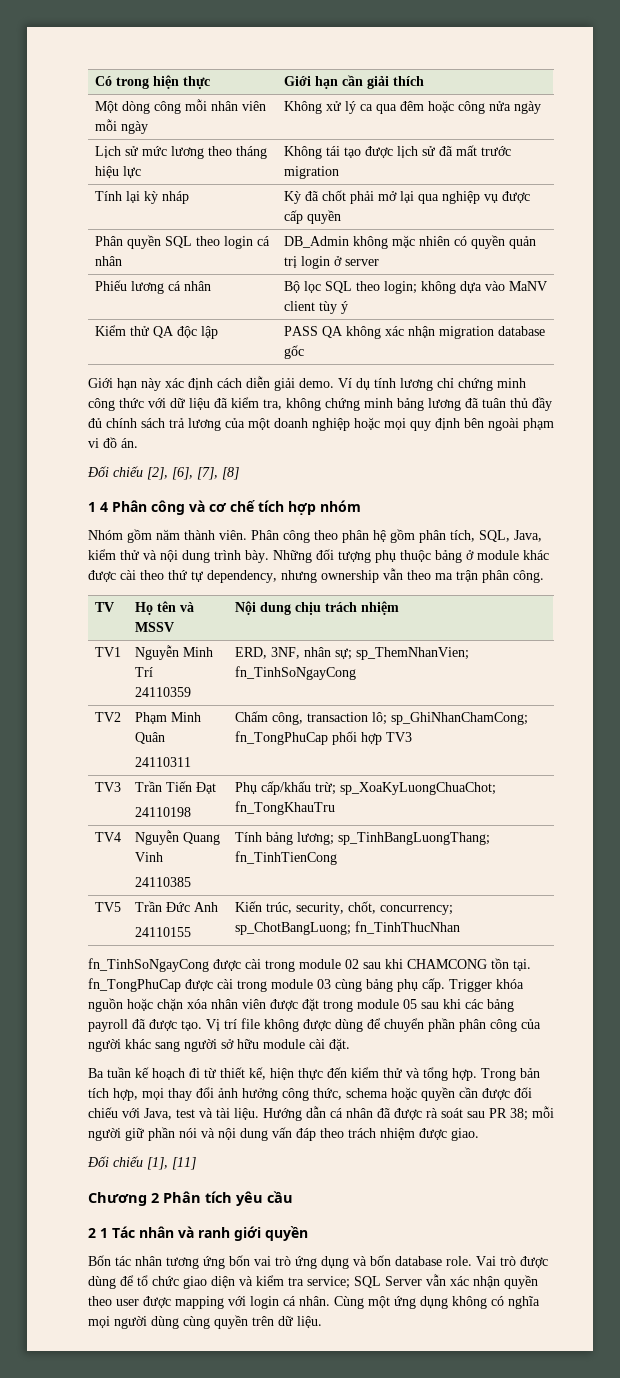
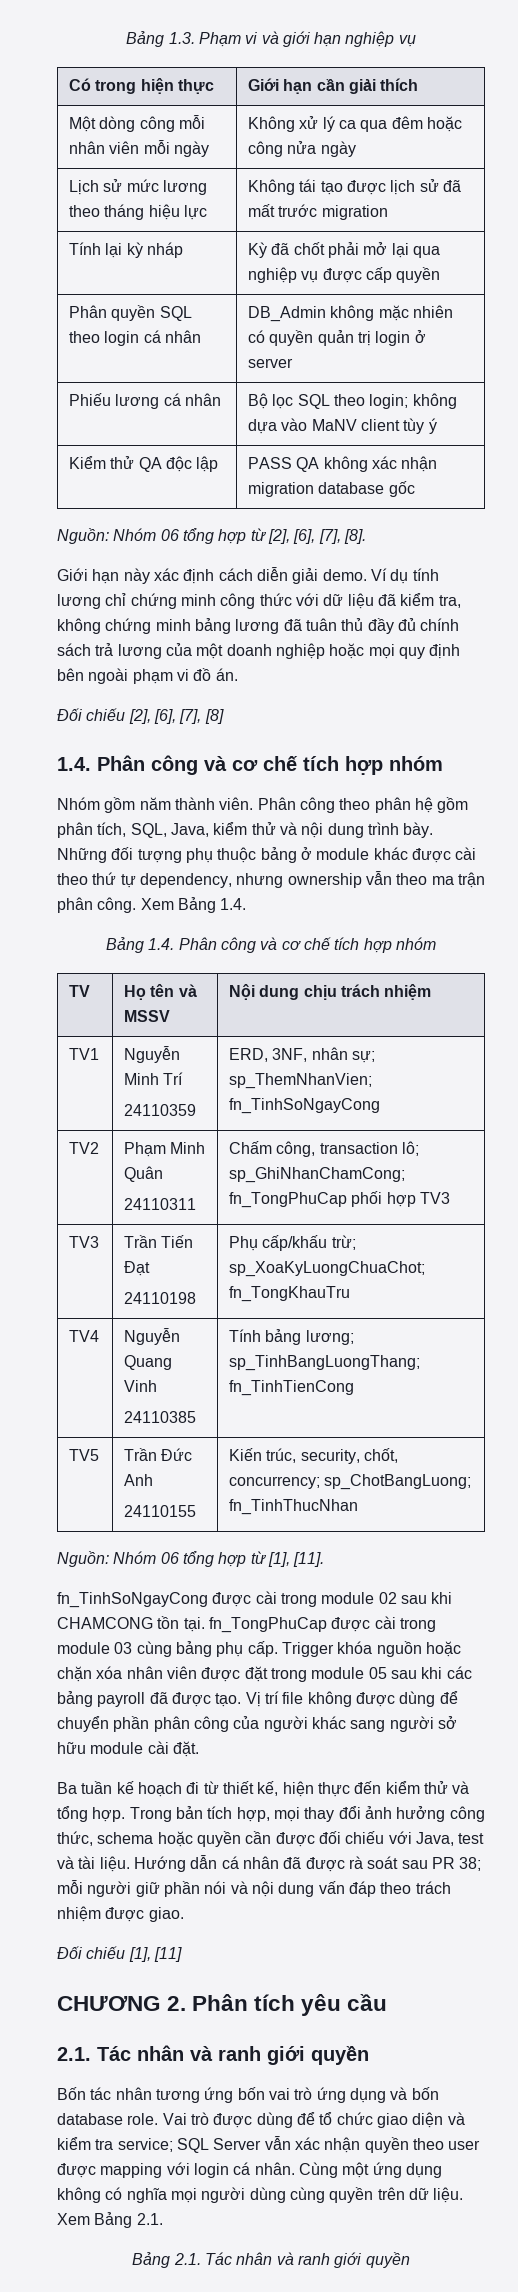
(94, 81) none -> [126,31,416,47] Bảng 1.3. Phạm vi và giới hạn nghiệp vụ //
(304, 352) none -> [57,528,366,544] // Nguồn: Nhóm 06 tổng hợp từ [2], [6], [7], [8].
[88,502,108,512] 1 4 -> [57,757,91,771] 1.4.
(544, 576) none -> [140,897,247,913] [106,937,436,953] Xem Bảng 1.4. // Bảng 1.4. Phân công và cơ chế tích hợp nhóm
(460, 927) none -> [57,1551,325,1567] // Nguồn: Nhóm 06 tổng hợp từ [1], [11].
[88,1192,159,1206] Chương 2 -> [57,1996,187,2011] CHƯƠNG 2.
[88,1228,108,1238] 2 1 -> [57,2047,91,2061] 2.1.
(322, 1322) none -> [57,2212,163,2228] [132,2252,410,2268] Xem Bảng 2.1. // Bảng 2.1. Tác nhân và ranh giới quyền

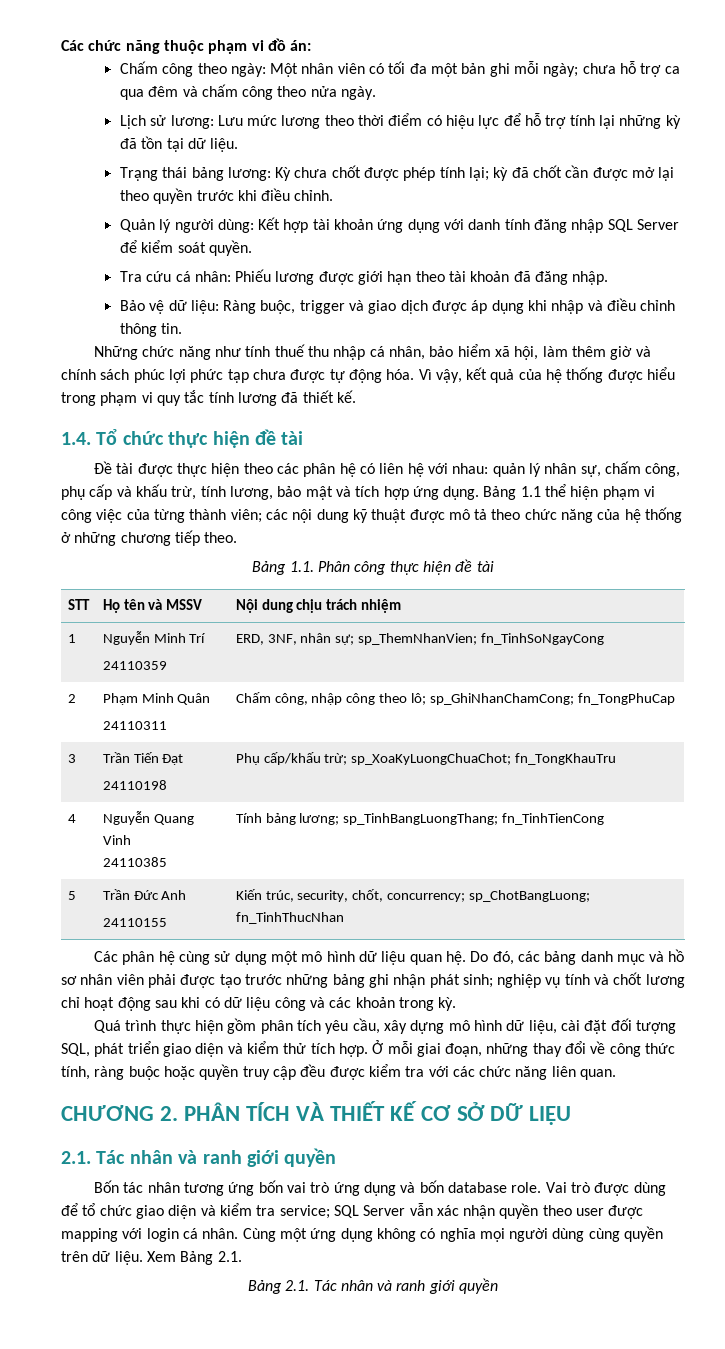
[126,31,416,47] [69,78,214,94] [248,78,419,94] [69,115,205,132] [69,140,209,157] [248,116,462,132] [248,141,356,157] [69,179,207,195] [69,204,207,220] [248,179,461,195] [248,204,388,220] [69,242,183,258] [248,242,440,258] [248,267,441,283] [69,305,192,321] [69,330,201,346] [248,305,453,322] [248,330,426,346] [248,358,294,368] [69,393,221,409] [248,393,457,409] [248,418,437,434] [69,456,219,472] [248,456,438,472] [248,481,415,497] [57,528,366,544] [57,567,439,584] [57,593,461,609] [57,618,460,634] [57,643,461,659] [57,668,238,684] [57,708,224,724] [57,755,443,775] [57,797,469,813] [57,822,434,838] [57,847,477,863] [57,871,485,888] [57,897,247,913] [106,937,436,953] [69,985,91,997] Bảng 1.3. Phạm vi và giới hạn nghiệp vụ // Có trong hiện thực | Giới hạn cần giải thích // Một dòng công mỗi nhân viên mỗi ngày | Không xử lý ca qua đêm hoặc công nửa ngày // Lịch sử mức lương theo tháng hiệu lực | Không tái tạo được lịch sử đã mất trước migration // Tính lại kỳ nháp | Kỳ đã chốt phải mở lại qua nghiệp vụ được cấp quyền // Phân quyền SQL theo login cá nhân | DB_Admin không mặc nhiên có quyền quản trị login ở server // Phiếu lương cá nhân | Bộ lọc SQL theo login; không dựa vào MaNV client tùy ý // Kiểm thử QA độc lập | PASS QA không xác nhận migration database gốc // Nguồn: Nhóm 06 tổng hợp từ [2], [6], [7], [8]. // Giới hạn này xác định cách diễn giải demo. Ví dụ tính lương chỉ chứng minh công thức với dữ liệu đã kiểm tra, không chứng minh bảng lương đã tuân thủ đầy đủ chính sách trả lương của một doanh nghiệp hoặc mọi quy định bên ngoài phạm vi đồ án. // Đối chiếu [2], [6], [7], [8] // 1.4. Phân công và cơ chế tích hợp nhóm // Nhóm gồm năm thành viên. Phân công theo phân hệ gồm phân tích, SQL, Java, kiểm thử và nội dung trình bày. Những đối tượng phụ thuộc bảng ở module khác được cài theo thứ tự dependency, nhưng ownership vẫn theo ma trận phân công. Xem Bảng 1.4. // Bảng 1.4. Phân công và cơ chế tích hợp nhóm // TV -> [61,38,312,54] [119,61,680,77] [119,84,377,100] [119,113,681,129] [119,136,239,152] [119,165,675,181] [119,188,334,204] [119,217,680,233] [119,240,252,256] [119,269,609,285] [119,298,676,314] [119,323,183,337] [94,344,651,360] [61,367,676,383] [61,390,356,406] [61,429,304,448] [94,461,681,477] [61,484,656,500] [61,507,683,523] [61,530,238,546] [252,559,494,575] [67,599,90,610] Các chức năng thuộc phạm vi đồ án: // Chấm công theo ngày: Một nhân viên có tối đa một bản ghi mỗi ngày; chưa hỗ trợ ca qua đêm và chấm công theo nửa ngày. // Lịch sử lương: Lưu mức lương theo thời điểm có hiệu lực để hỗ trợ tính lại những kỳ đã tồn tại dữ liệu. // Trạng thái bảng lương: Kỳ chưa chốt được phép tính lại; kỳ đã chốt cần được mở lại theo quyền trước khi điều chỉnh. // Quản lý người dùng: Kết hợp tài khoản ứng dụng với danh tính đăng nhập SQL Server để kiểm soát quyền. // Tra cứu cá nhân: Phiếu lương được giới hạn theo tài khoản đã đăng nhập. // Bảo vệ dữ liệu: Ràng buộc, trigger và giao dịch được áp dụng khi nhập và điều chỉnh thông tin. // Những chức năng như tính thuế thu nhập cá nhân, bảo hiểm xã hội, làm thêm giờ và chính sách phúc lợi phức tạp chưa được tự động hóa. Vì vậy, kết quả của hệ thống được hiểu trong phạm vi quy tắc tính lương đã thiết kế. // 1.4. Tổ chức thực hiện đề tài // Đề tài được thực hiện theo các phân hệ có liên hệ với nhau: quản lý nhân sự, chấm công, phụ cấp và khấu trừ, tính lương, bảo mật và tích hợp ứng dụng. Bảng 1.1 thể hiện phạm vi công việc của từng thành viên; các nội dung kỹ thuật được mô tả theo chức năng của hệ thống ở những chương tiếp theo. // Bảng 1.1. Phân công thực hiện đề tài // STT
[69,1048,100,1060] TV1 -> [67,634,76,643] 1
[69,1142,100,1154] TV2 -> [67,694,76,703] 2
[319,1142,398,1154] transaction -> [311,693,408,705] nhập công theo
[351,1191,450,1207] [69,1236,100,1248] phối hợp TV3 // TV3 -> [67,754,76,763] // 3
[69,1330,100,1342] TV4 -> [67,814,76,823] 4
[69,1449,100,1461] TV5 -> [67,891,76,900] 5
[57,1551,325,1567] [57,1591,453,1608] [57,1616,436,1633] [57,1641,461,1657] [57,1666,472,1682] [57,1691,458,1707] [57,1716,457,1732] [57,1741,199,1757] [57,1781,470,1797] [57,1806,485,1822] [57,1831,485,1847] [57,1855,482,1872] [57,1880,451,1897] [57,1906,184,1922] [57,1946,182,1962] [57,1994,388,2016] Nguồn: Nhóm 06 tổng hợp từ [1], [11]. // fn_TinhSoNgayCong được cài trong module 02 sau khi CHAMCONG tồn tại. fn_TongPhuCap được cài trong module 03 cùng bảng phụ cấp. Trigger khóa nguồn hoặc chặn xóa nhân viên được đặt trong module 05 sau khi các bảng payroll đã được tạo. Vị trí file không được dùng để chuyển phần phân công của người khác sang người sở hữu module cài đặt. // Ba tuần kế hoạch đi từ thiết kế, hiện thực đến kiểm thử và tổng hợp. Trong bản tích hợp, mọi thay đổi ảnh hưởng công thức, schema hoặc quyền cần được đối chiếu với Java, test và tài liệu. Hướng dẫn cá nhân đã được rà soát sau PR 38; mỗi người giữ phần nói và nội dung vấn đáp theo trách nhiệm được giao. // Đối chiếu [1], [11] // CHƯƠNG 2. Phân tích yêu cầu -> [94,949,685,965] [61,972,685,988] [61,997,457,1011] [94,1018,676,1034] [61,1040,676,1057] [61,1064,617,1080] [61,1101,571,1125] Các phân hệ cùng sử dụng một mô hình dữ liệu quan hệ. Do đó, các bảng danh mục và hồ sơ nhân viên phải được tạo trước những bảng ghi nhận phát sinh; nghiệp vụ tính và chốt lương chỉ hoạt động sau khi có dữ liệu công và các khoản trong kỳ. // Quá trình thực hiện gồm phân tích yêu cầu, xây dựng mô hình dữ liệu, cài đặt đối tượng SQL, phát triển giao diện và kiểm thử tích hợp. Ở mỗi giai đoạn, những thay đổi về công thức tính, ràng buộc hoặc quyền truy cập đều được kiểm tra với các chức năng liên quan. // CHƯƠNG 2. PHÂN TÍCH VÀ THIẾT KẾ CƠ SỞ DỮ LIỆU

